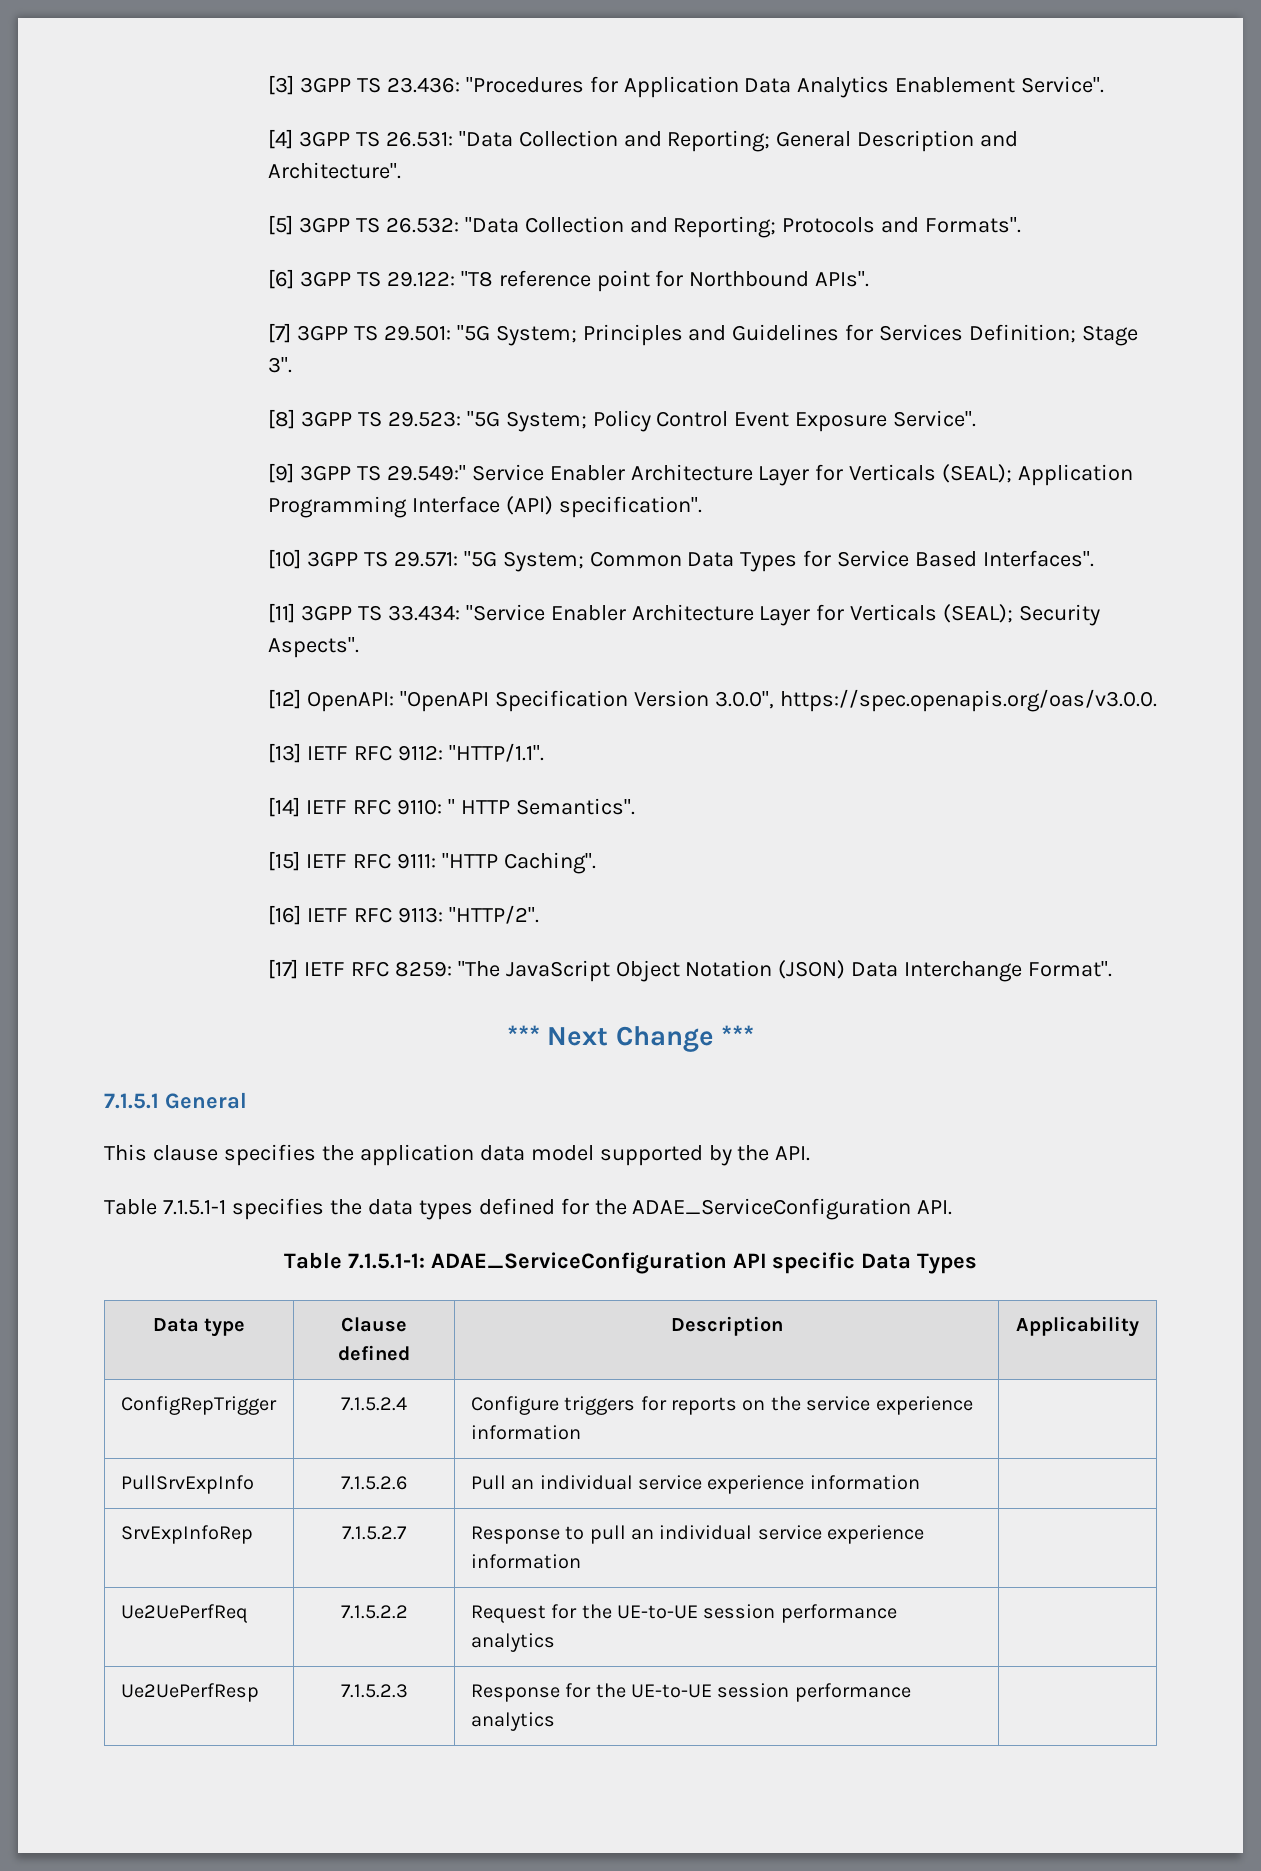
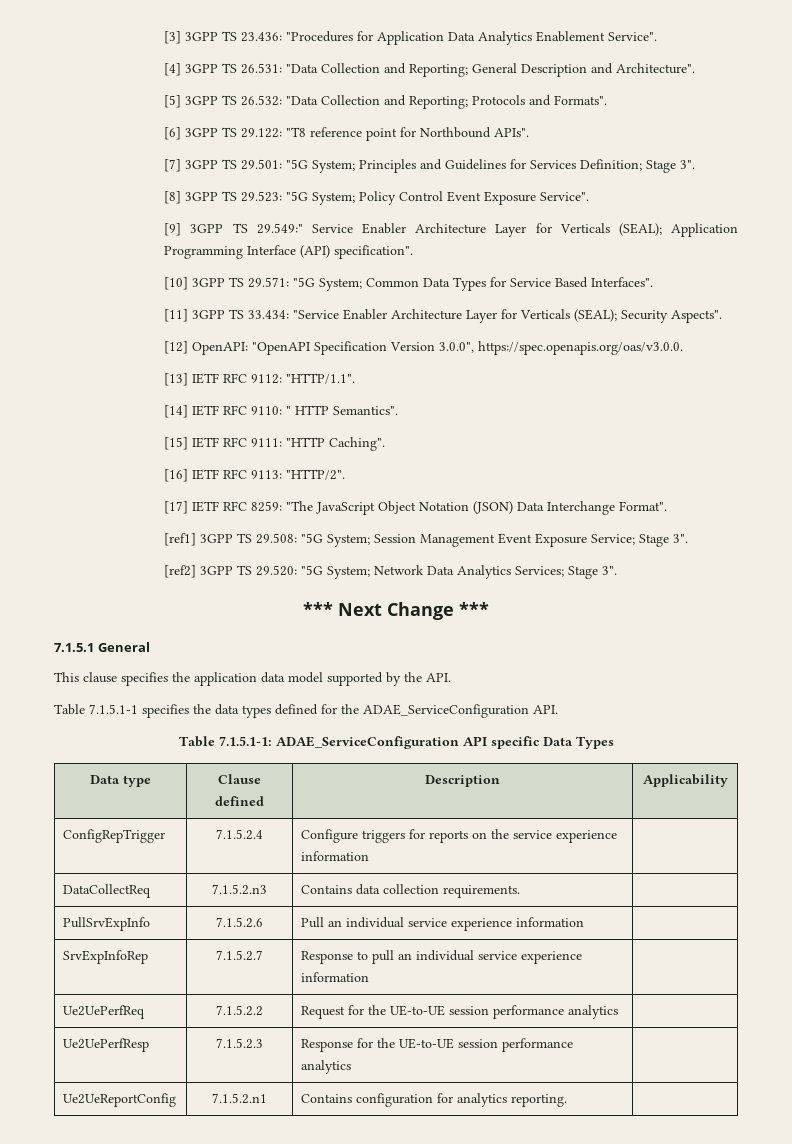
(1113, 969) none -> [164,533,689,547] [164,565,618,579] // [ref1] 3GPP TS 29.508: "5G System; Session Management Event Exposure Service; Stage 3". // [ref2] 3GPP TS 29.520: "5G System; Network Data Analytics Services; Stage 3".
(581, 1432) none -> [63,884,152,898] [212,884,267,895] [301,884,521,898] // DataCollectReq | 7.1.5.2.n3 | Contains data collection requirements. |
(555, 1721) none -> [63,1093,177,1107] [212,1093,267,1104] [301,1093,568,1107] // Ue2UeReportConfig | 7.1.5.2.n1 | Contains configuration for analytics reporting. |

